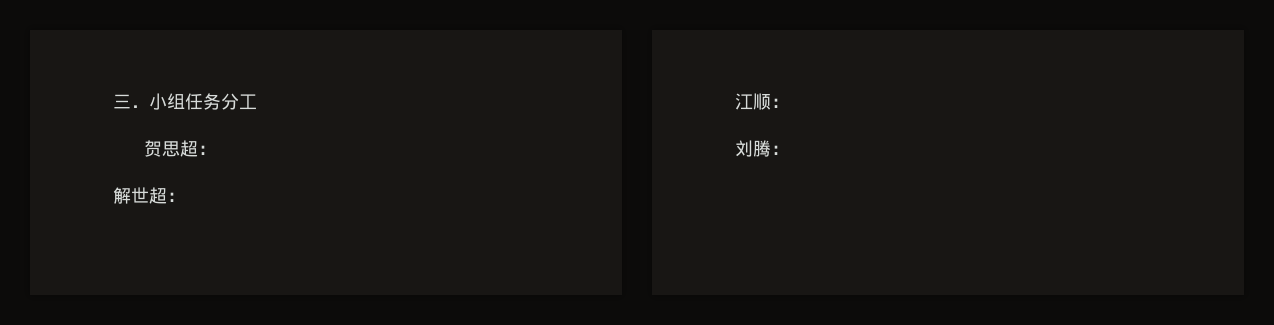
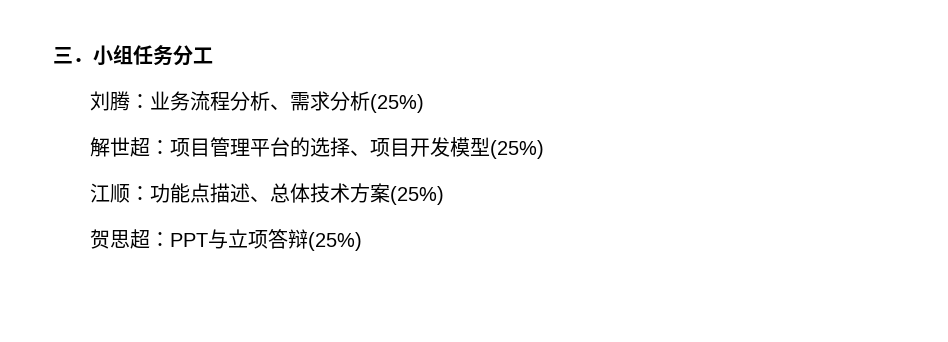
[143,140,216,157] [113,187,185,204] [735,93,789,110] [735,140,789,157] 贺思超： // 解世超： // 江顺： // 刘腾： -> [90,91,425,113] [90,137,545,159] [90,183,445,205] [90,229,363,251] 刘腾：业务流程分析、需求分析(25%) // 解世超：项目管理平台的选择、项目开发模型(25%) // 江顺：功能点描述、总体技术方案(25%) // 贺思超：PPT与立项答辩(25%)

